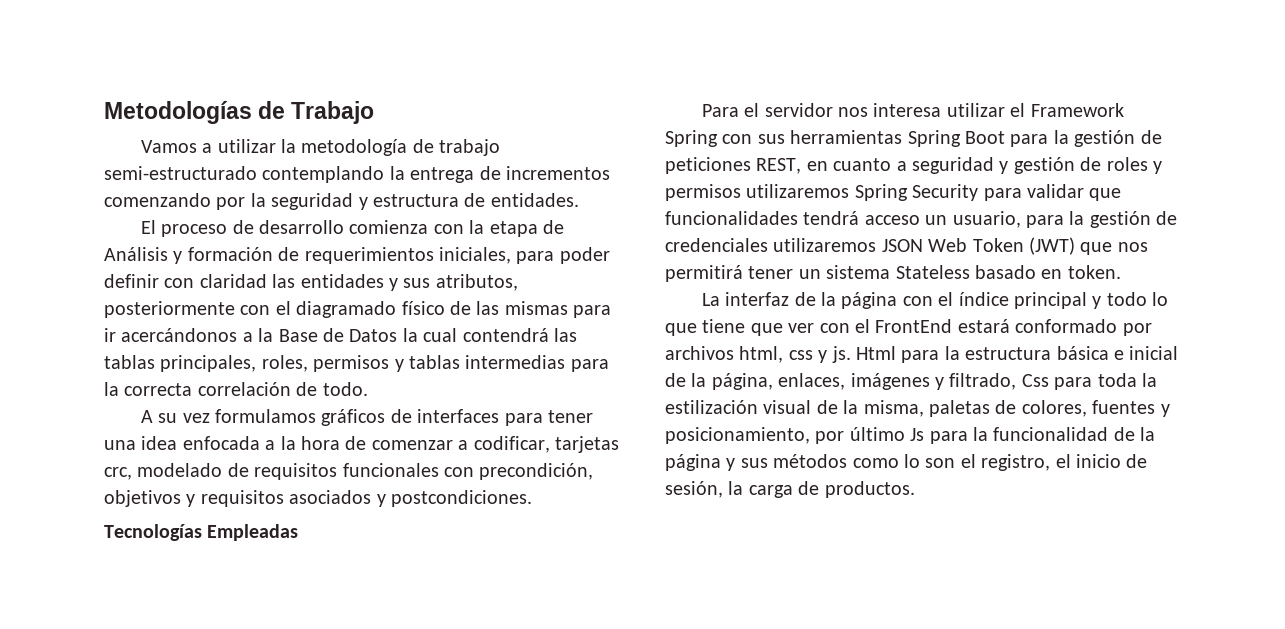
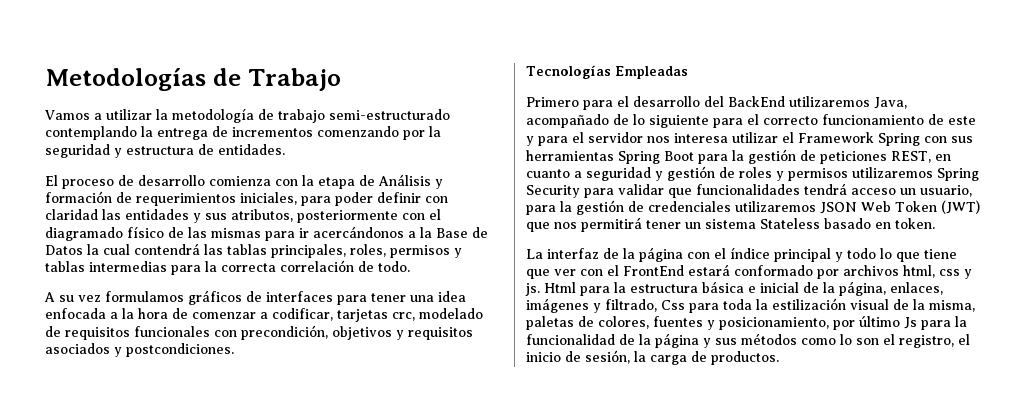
[701,104,739,117] Para -> [526,96,907,110] [526,114,976,128] [526,136,568,146] Primero para el desarrollo del BackEnd utilizaremos Java, acompañado de lo siguiente para el correcto funcionamiento de este y para

